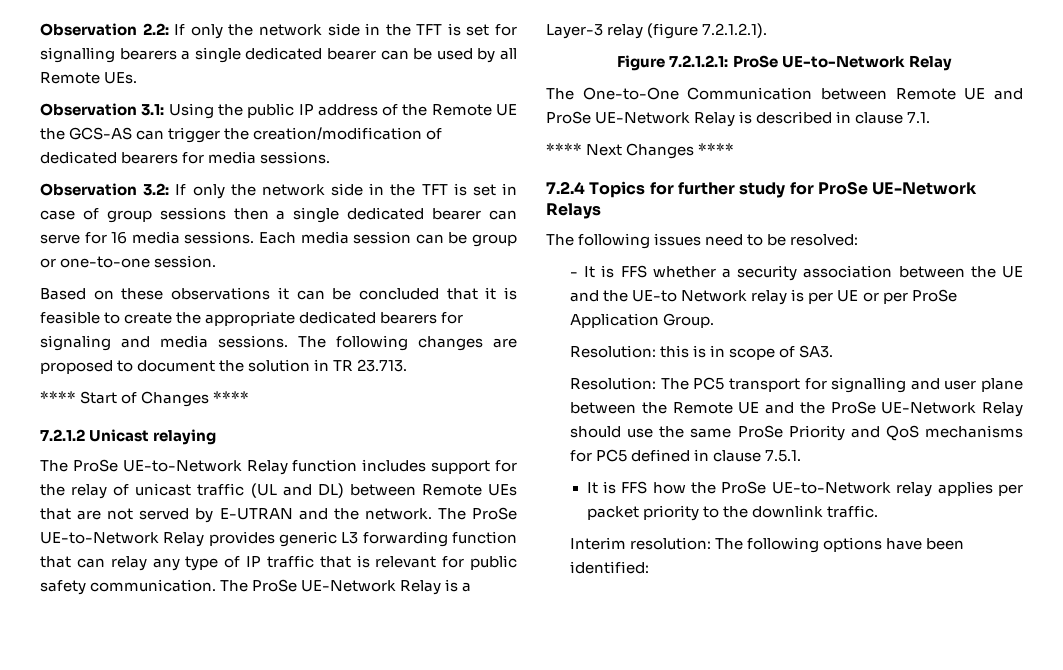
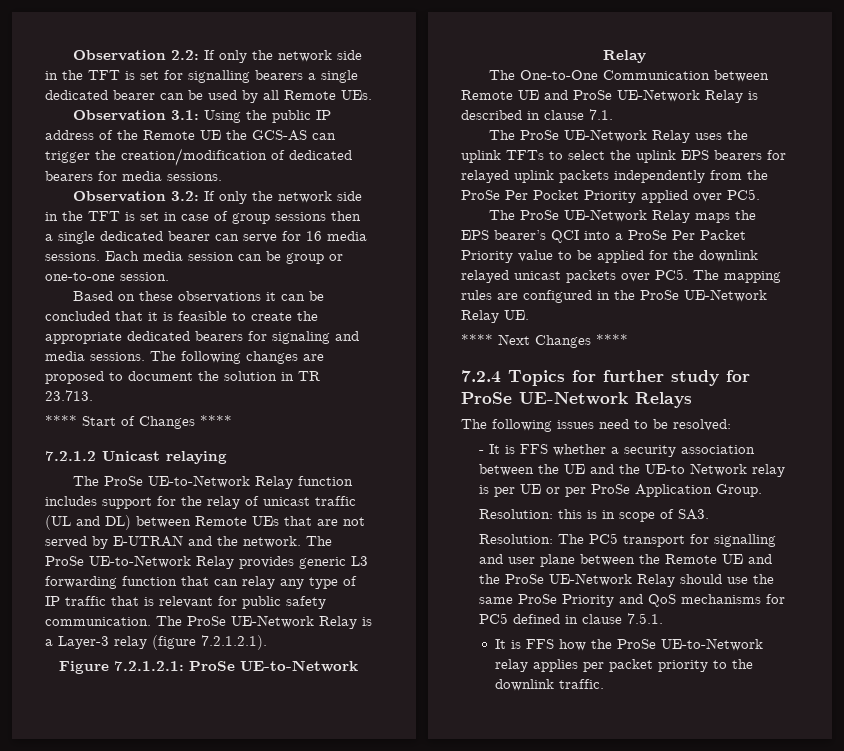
(931, 117) none -> [489,129,749,143] [461,150,786,163] [461,170,768,183] [461,189,760,203] [489,209,757,223] [461,230,746,243] [461,250,758,263] [461,269,781,283] [461,289,767,303] [461,310,529,323] // The ProSe UE-Network Relay uses the uplink TFTs to select the uplink EPS bearers for relayed uplink packets independently from the ProSe Per Pocket Priority applied over PC5. // The ProSe UE-Network Relay maps the EPS bearer’s QCI into a ProSe Per Packet Priority value to be applied for the downlink relayed unicast packets over PC5. The mapping rules are configured in the ProSe UE-Network Relay UE.
[570,537,965,553] [570,561,650,574] // Interim resolution: The following options have been identified: -> (605, 684) none

